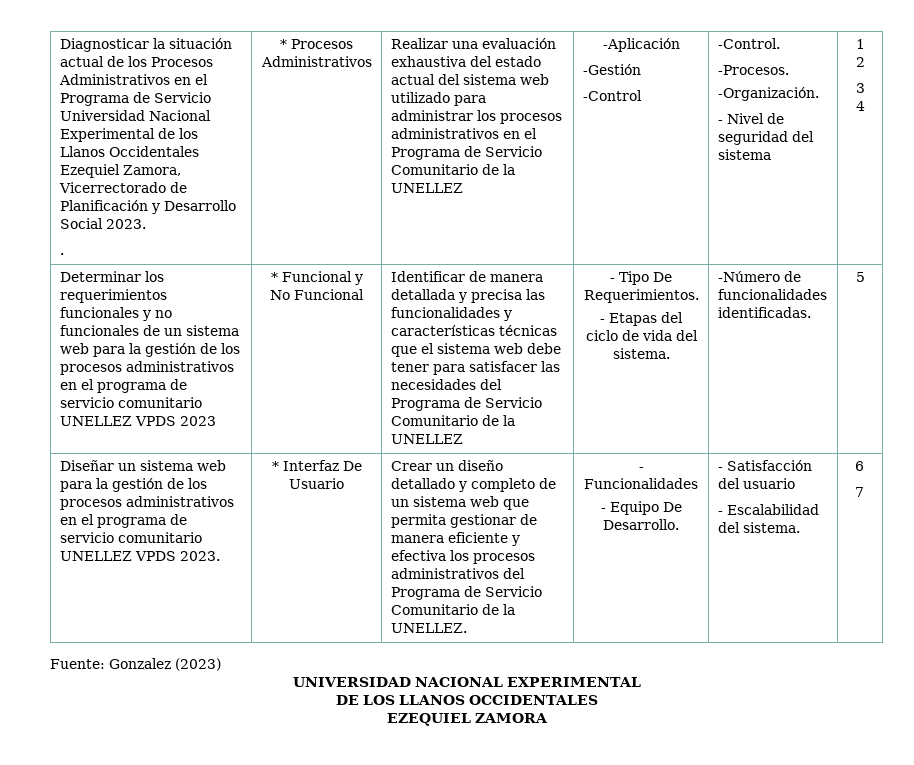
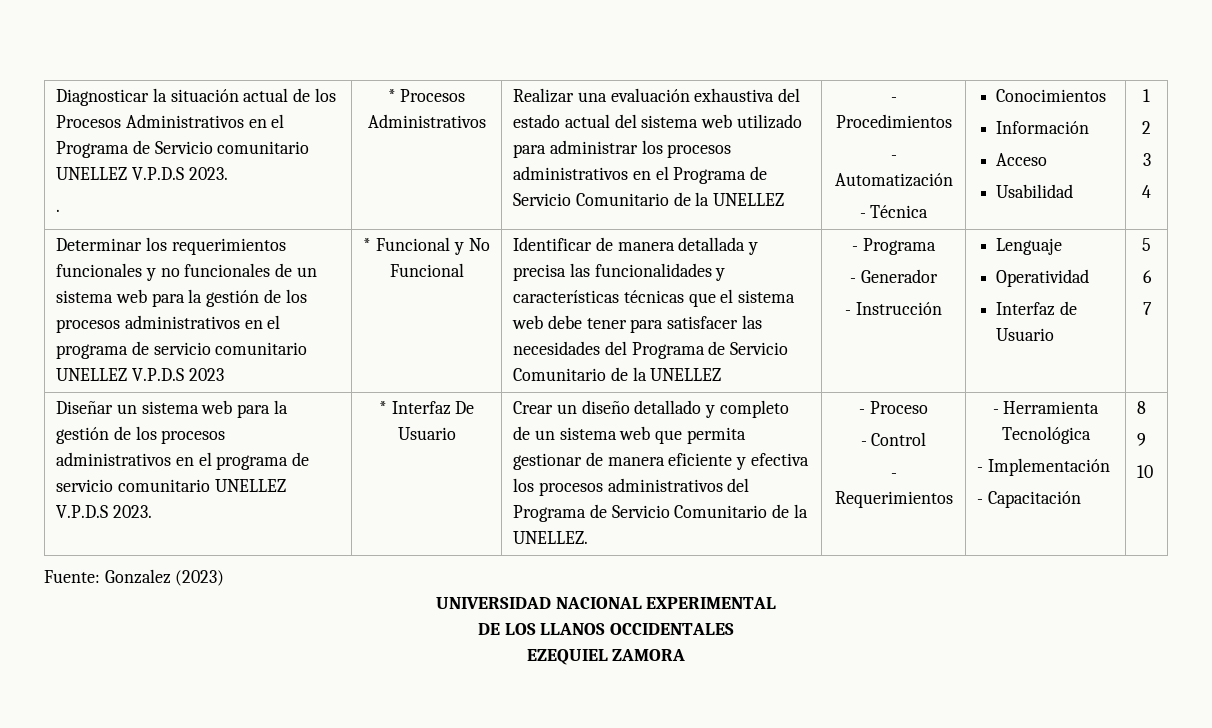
[59,110,211,121] [59,128,198,142] [59,146,199,157] [59,164,181,178] [58,182,187,193] [59,200,236,214] [59,218,103,229] Universidad Nacional Experimental de los Llanos Occidentales Ezequiel Zamora, Vicerrectorado de Planificación y Desarrollo Social -> [217,141,310,154] [56,167,184,180] comunitario UNELLEZ V.P.D.S
[602,38,680,52] [582,64,641,75] [582,90,642,101] [717,38,780,49] [717,65,789,75] [717,87,819,101] [717,113,784,124] [717,131,814,145] [717,149,771,160] -Aplicación // -Gestión // -Control | -Control. // -Procesos. // -Organización. // - Nivel de seguridad del sistema -> [890,97,897,102] [835,114,952,128] [890,155,897,160] [834,173,953,187] [859,205,929,218] [996,89,1107,102] [996,121,1090,134] [996,153,1048,166] [996,184,1074,198] - Procedimientos // - Automatización // - Técnica | Conocimientos // Información // Acceso // Usabilidad
[134,416,176,426] VPDS -> [131,368,184,381] V.P.D.S
[619,271,672,285] [583,289,699,303] [600,312,683,326] [585,330,698,341] [612,348,670,359] [717,271,801,282] [717,289,827,300] [717,307,811,318] Tipo De Requerimientos. // - Etapas del ciclo de vida del sistema. | -Número de funcionalidades identificadas. -> [862,238,936,255] [850,269,938,283] [845,302,942,315] [996,238,1063,255] [996,269,1090,287] [996,301,1078,316] [996,328,1055,341] Programa // - Generador // - Instrucción | Lenguaje // Operatividad // Interfaz de Usuario
(865, 277) none -> [1142,270,1152,283] [1142,302,1152,315] // 6 // 7
[134,551,176,561] VPDS -> [56,505,109,518] V.P.D.S
[584,478,698,489] [600,501,682,515] [603,519,679,530] [717,460,812,471] [717,478,795,489] [717,504,819,515] [717,522,800,533] [854,461,864,471] [854,487,864,497] Funcionalidades // - Equipo De Desarrollo. | - Satisfacción del usuario // - Escalabilidad del sistema. | 6 // 7 -> [869,401,928,414] [860,432,927,446] [890,473,897,478] [834,491,953,508] [992,401,1100,414] [1001,426,1091,444] [977,458,1110,476] [977,491,1081,508] [1137,401,1147,414] [1137,433,1147,446] [1137,465,1154,478] Proceso // - Control // - Requerimientos | - Herramienta Tecnológica // - Implementación // - Capacitación | 8 // 9 // 10

